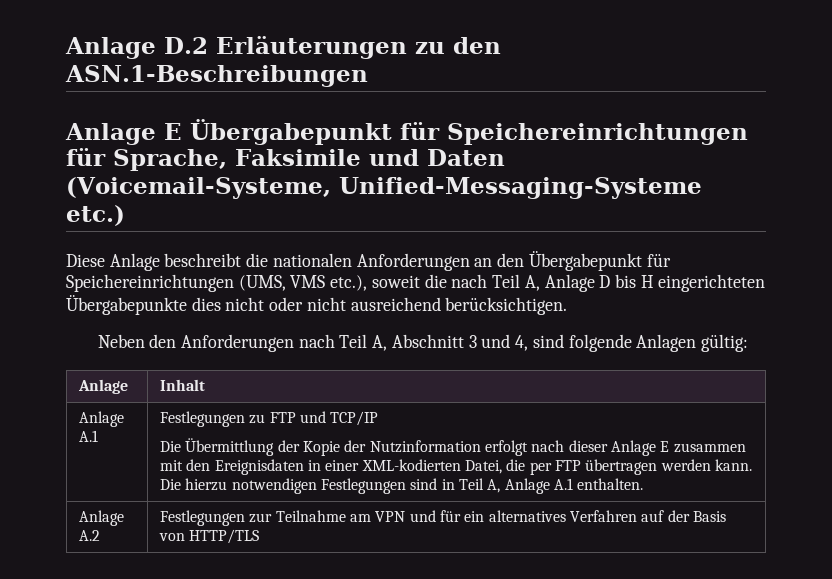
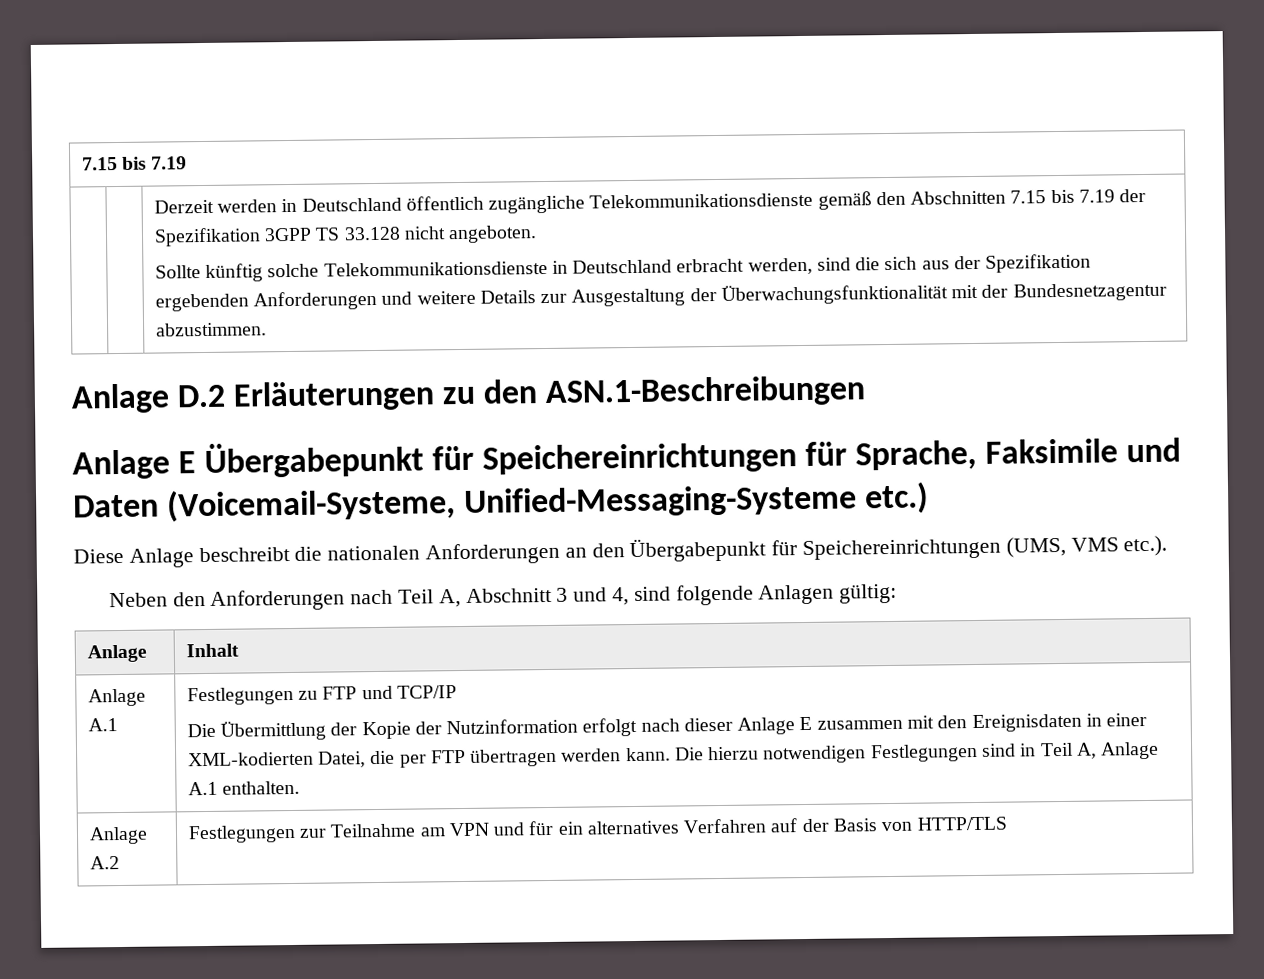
(65, 48) none -> [81,156,188,171] [153,188,1147,214] [153,225,538,247] [154,253,1092,282] [154,282,1167,312] [155,322,267,337] 7.15 bis 7.19 // | | Derzeit werden in Deutschland öffentlich zugängliche Telekommunikationsdienste gemäß den Abschnitten 7.15 bis 7.19 der Spezifikation 3GPP TS 33.128 nicht angeboten. // Sollte künftig solche Telekommunikationsdienste in Deutschland erbracht werden, sind die sich aus der Spezifikation ergebenden Anforderungen und weitere Details zur Ausgestaltung der Überwachungsfunktionalität mit der Bundesnetzagentur abzustimmen. //
[330,274,766,292] [66,295,568,315] etc.), soweit die nach Teil A, Anlage D bis H eingerichteten Übergabepunkte dies nicht oder nicht ausreichend berücksichtigen. -> [1123,535,1168,557] etc.).

